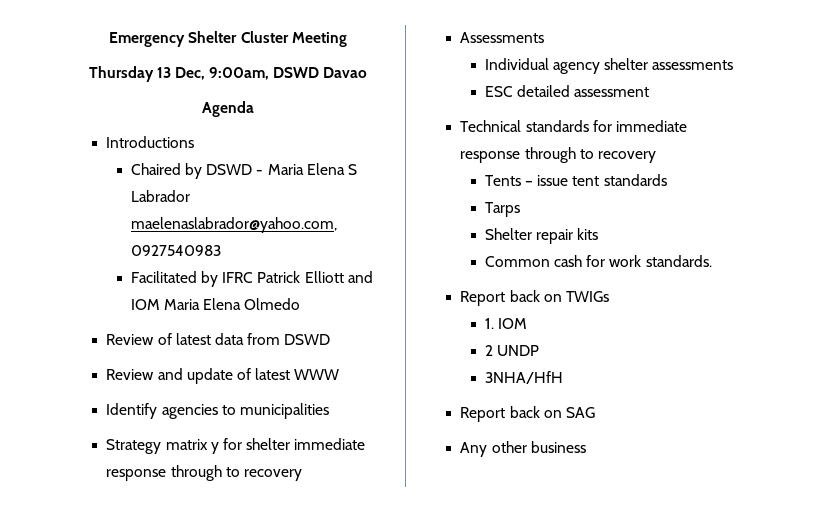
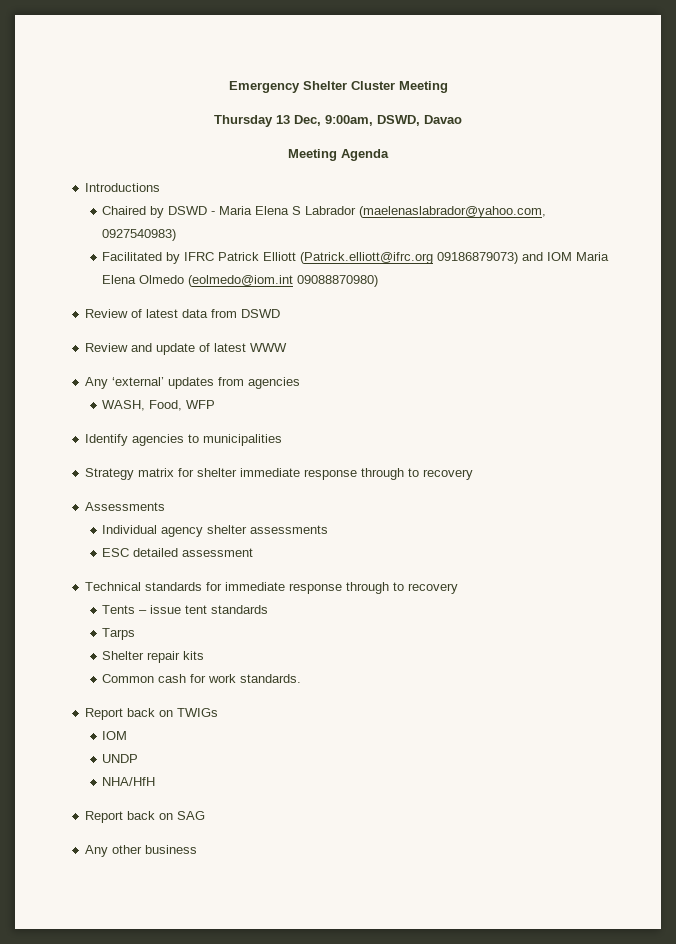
[273,67,320,78] DSWD -> [377,115,420,126] DSWD,
(368, 72) none -> [288,149,337,161] Meeting
[130,217,337,233] [130,245,221,256] maelenaslabrador@yahoo.com, 0927540983 -> [359,206,547,218] [102,229,177,241] (maelenaslabrador@yahoo.com, 0927540983)
(344, 277) none -> [300,252,519,264] (Patrick.elliott@ifrc.org 09186879073)
(301, 304) none -> [188,275,379,287] (eolmedo@iom.int 09088870980)
(340, 374) none -> [84,377,300,389] [102,400,216,411] // Any ‘external’ updates from agencies // WASH, Food, WFP
[210,442,219,454] y -> (174, 472) none
[484,318,494,329] 1. -> (218, 712) none
[484,345,493,356] 2 -> (128, 735) none
[484,371,563,384] 3NHA/HfH -> [102,777,156,786] NHA/HfH

